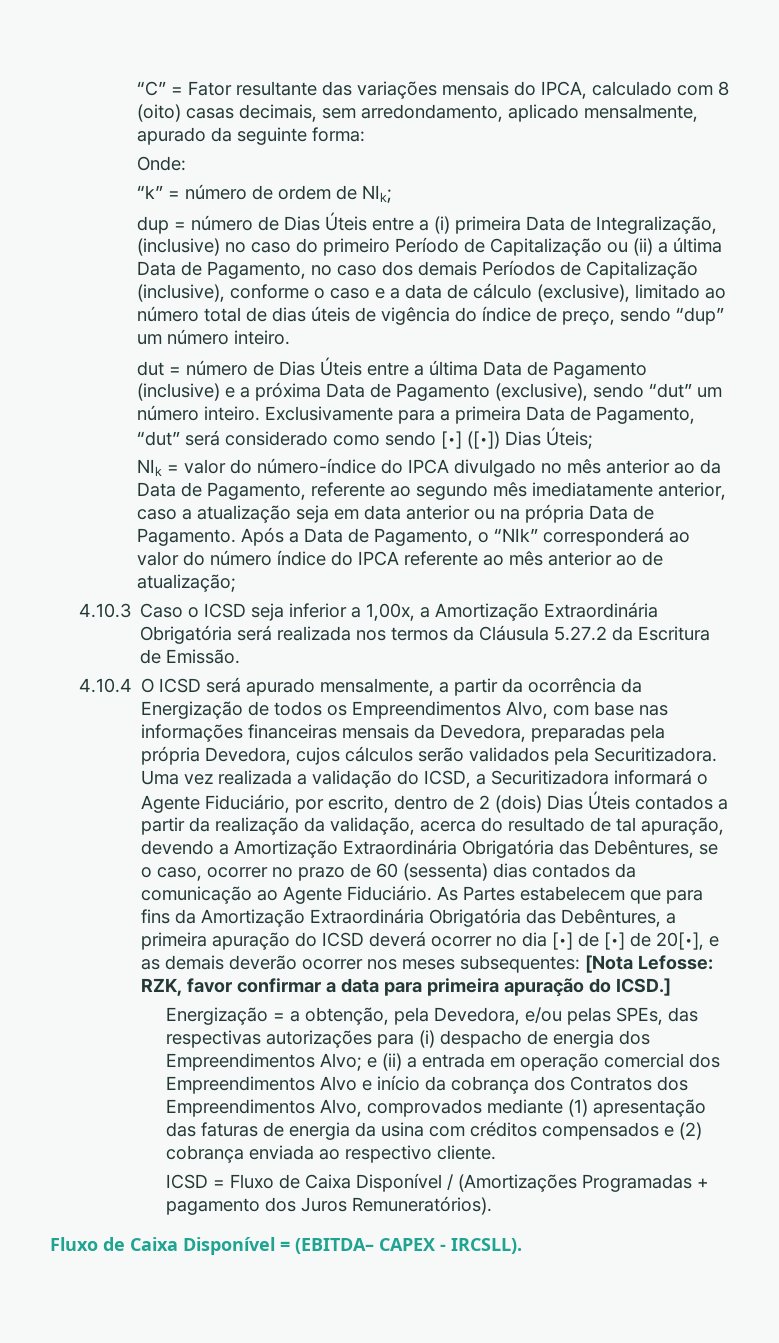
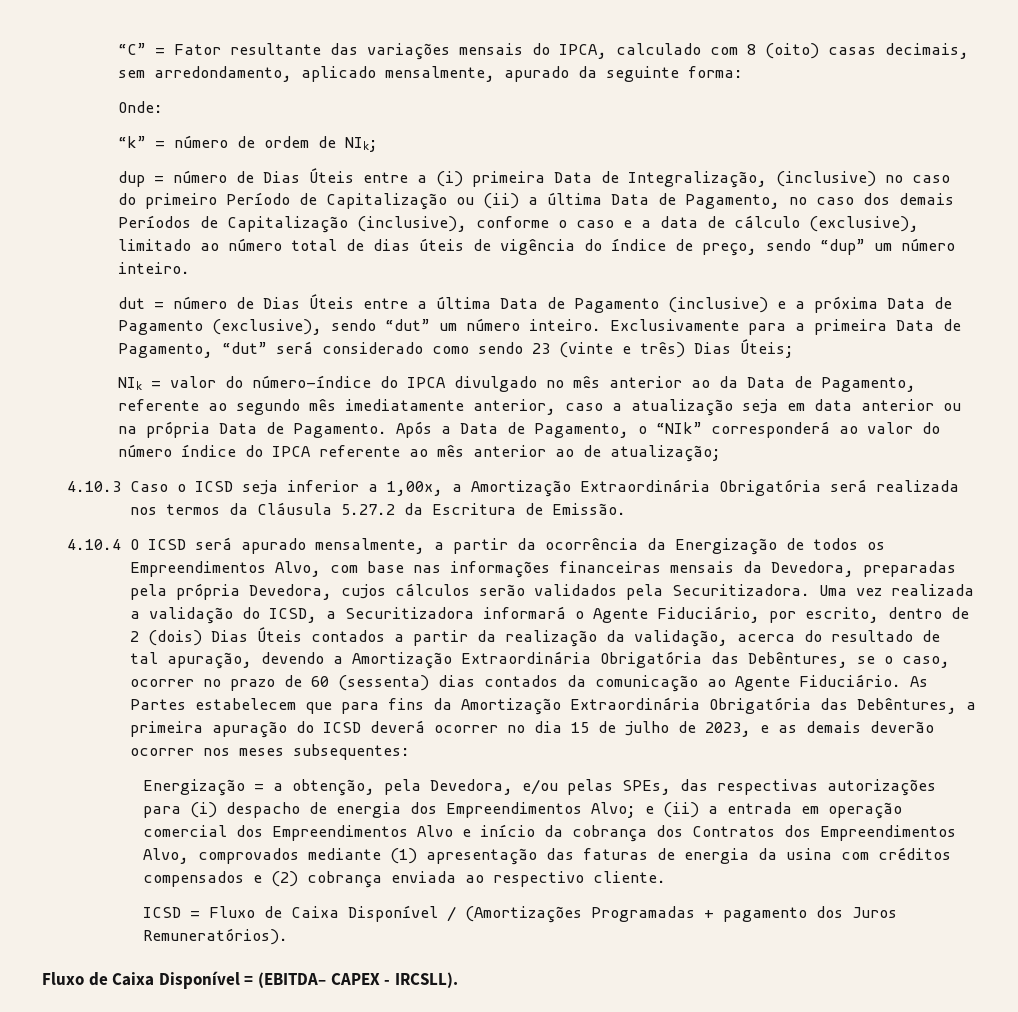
[440,431,500,449] [•] ([•]) -> [531,342,685,358] 23 (vinte e três)
[552,932,705,950] [•] de [•] de 20[•], -> [570,721,751,737] 15 de julho de 2023,
[585,955,714,973] [141,978,672,997] [Nota Lefosse: RZK, favor confirmar a data para primeira apuração do ICSD.] -> (410, 752) none

